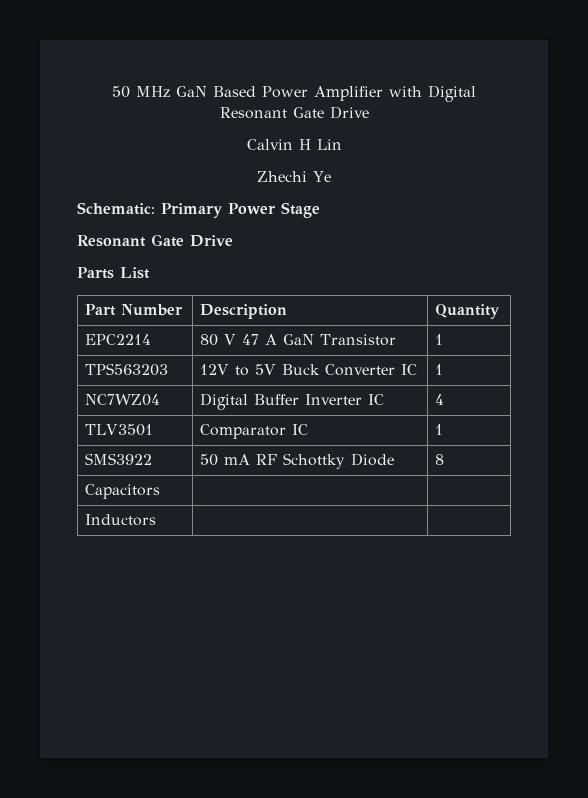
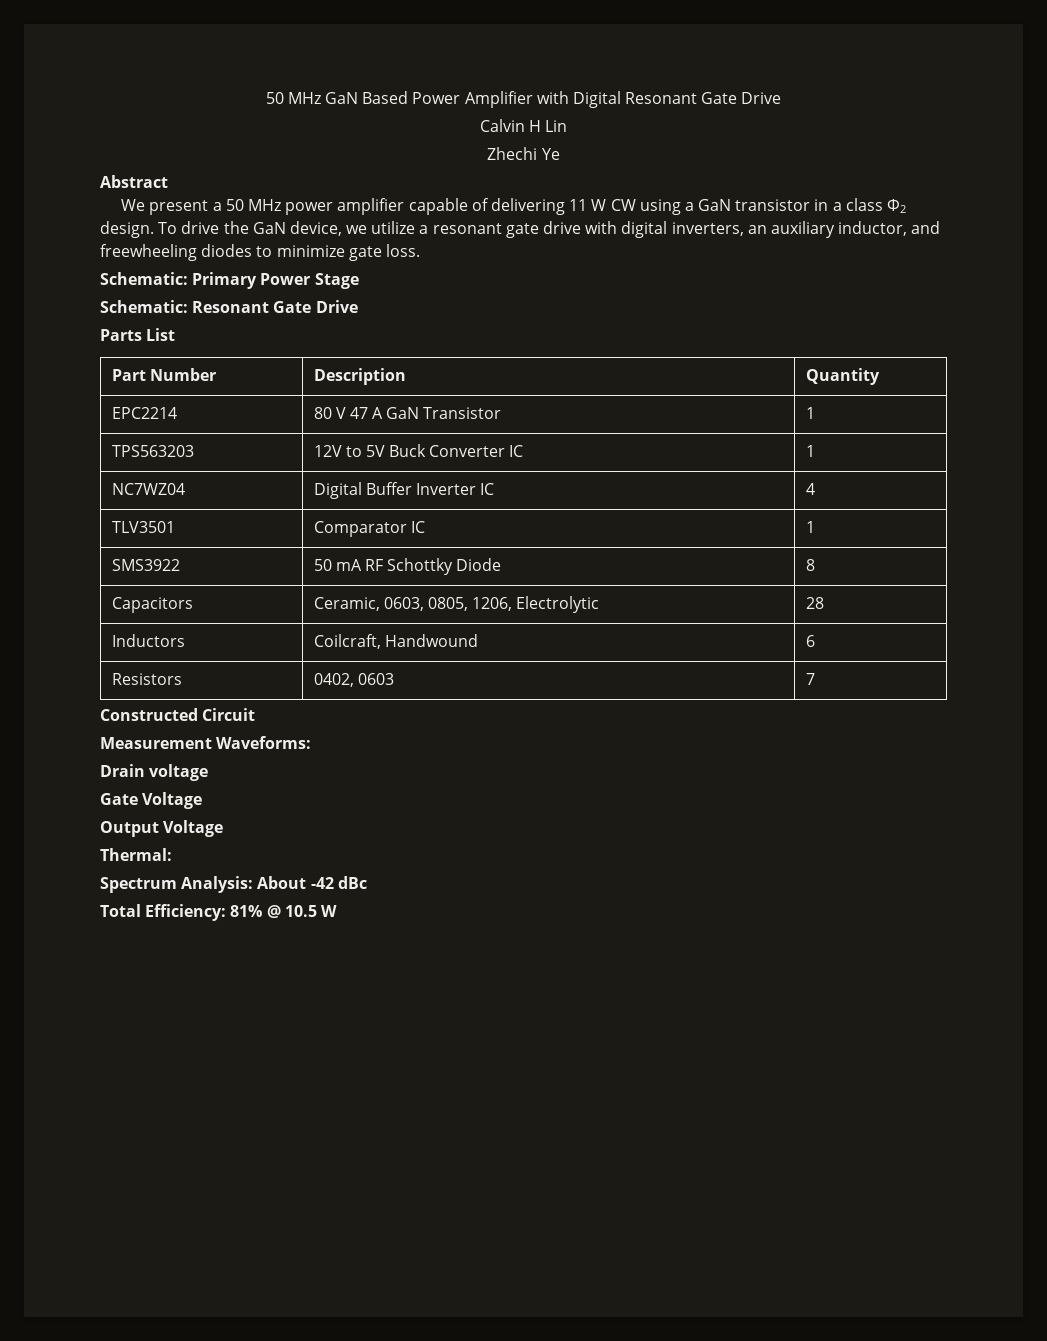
(332, 176) none -> [100,175,168,188] [121,198,906,215] [100,221,941,238] [100,244,420,261] // Abstract // We present a 50 MHz power amplifier capable of delivering 11 W CW using a GaN transistor in a class Φ2 design. To drive the GaN device, we utilize a resonant gate drive with digital inverters, an auxiliary inductor, and freewheeling diodes to minimize gate loss.
(320, 210) none -> [100,300,188,313] Schematic:
[85,514,157,526] | // Inductors | | -> [313,596,600,613] [805,597,824,609] [111,634,185,647] [313,634,478,649] [805,635,815,647] [111,673,182,685] [313,673,394,687] [805,673,815,685] [100,708,256,721] [100,736,312,749] [100,764,209,781] [100,792,203,809] [100,820,224,837] [100,848,172,861] [100,876,367,893] [100,904,337,921] Ceramic, 0603, 0805, 1206, Electrolytic | 28 // Inductors | Coilcraft, Handwound | 6 // Resistors | 0402, 0603 | 7 // Constructed Circuit // Measurement Waveforms: // Drain voltage // Gate Voltage // Output Voltage // Thermal: // Spectrum Analysis: About -42 dBc // Total Efficiency: 81% @ 10.5 W

